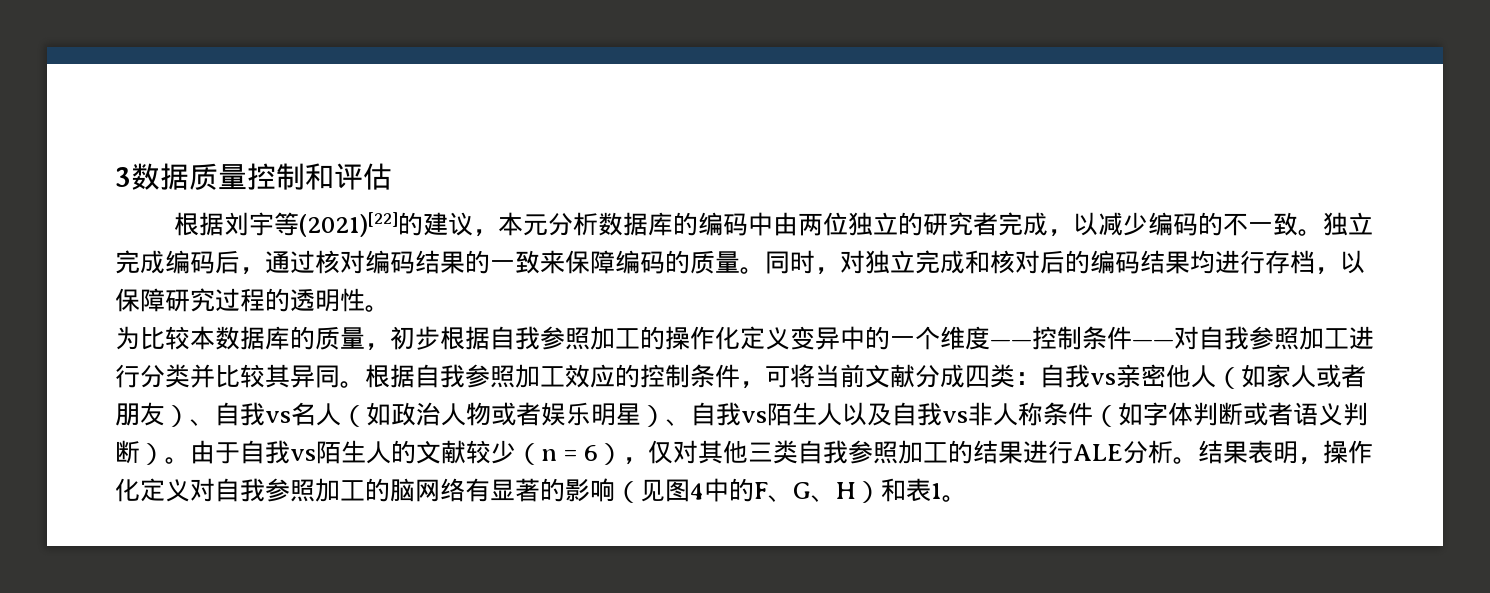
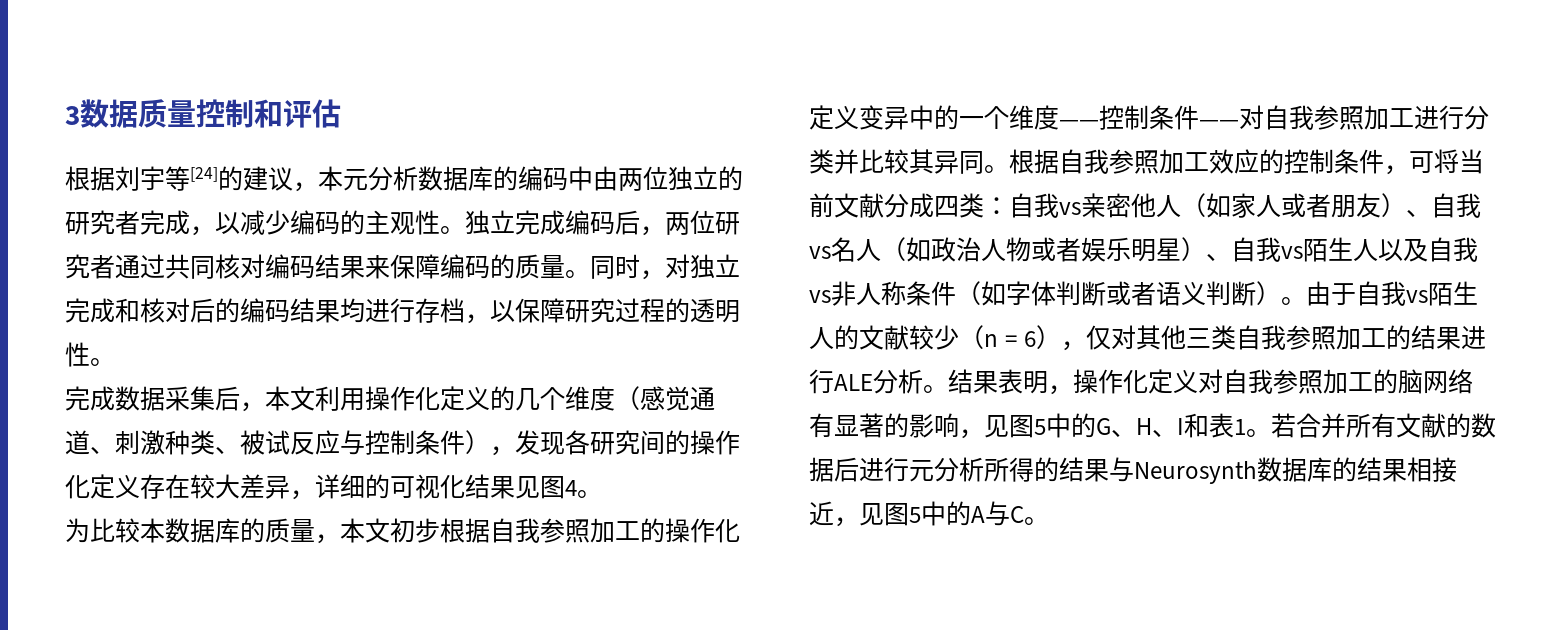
[299,212,399,237] (2021)[22] -> [190,167,218,182] [24]
[1223,212,1299,236] 不一致 -> [365,210,440,235] 主观性
[265,250,315,274] 通过 -> [665,210,740,235] [65,254,215,279] 两位研究者通过共同
[465,250,540,274] 的一致 -> (365, 267) none
(390, 308) none -> [65,386,715,412] [65,430,740,456] [65,474,602,500] // 完成数据采集后，本文利用操作化定义的几个维度（感觉通道、刺激种类、被试反应与控制条件），发现各研究间的操作化定义存在较大差异，详细的可视化结果见图4。
(390, 347) none -> [340,518,390,543] 本文
[615,478,793,503] （见图4中的F、 -> [959,413,1096,439] ，见图5中的
[856,481,881,503] ） -> [1152,418,1184,437] 、I
(967, 498) none -> [1271,413,1496,438] [809,457,1457,484] [809,501,1049,527] 若合并所有文献的数据后进行元分析所得的结果与Neurosynth数据库的结果相接近，见图5中的A与C。

